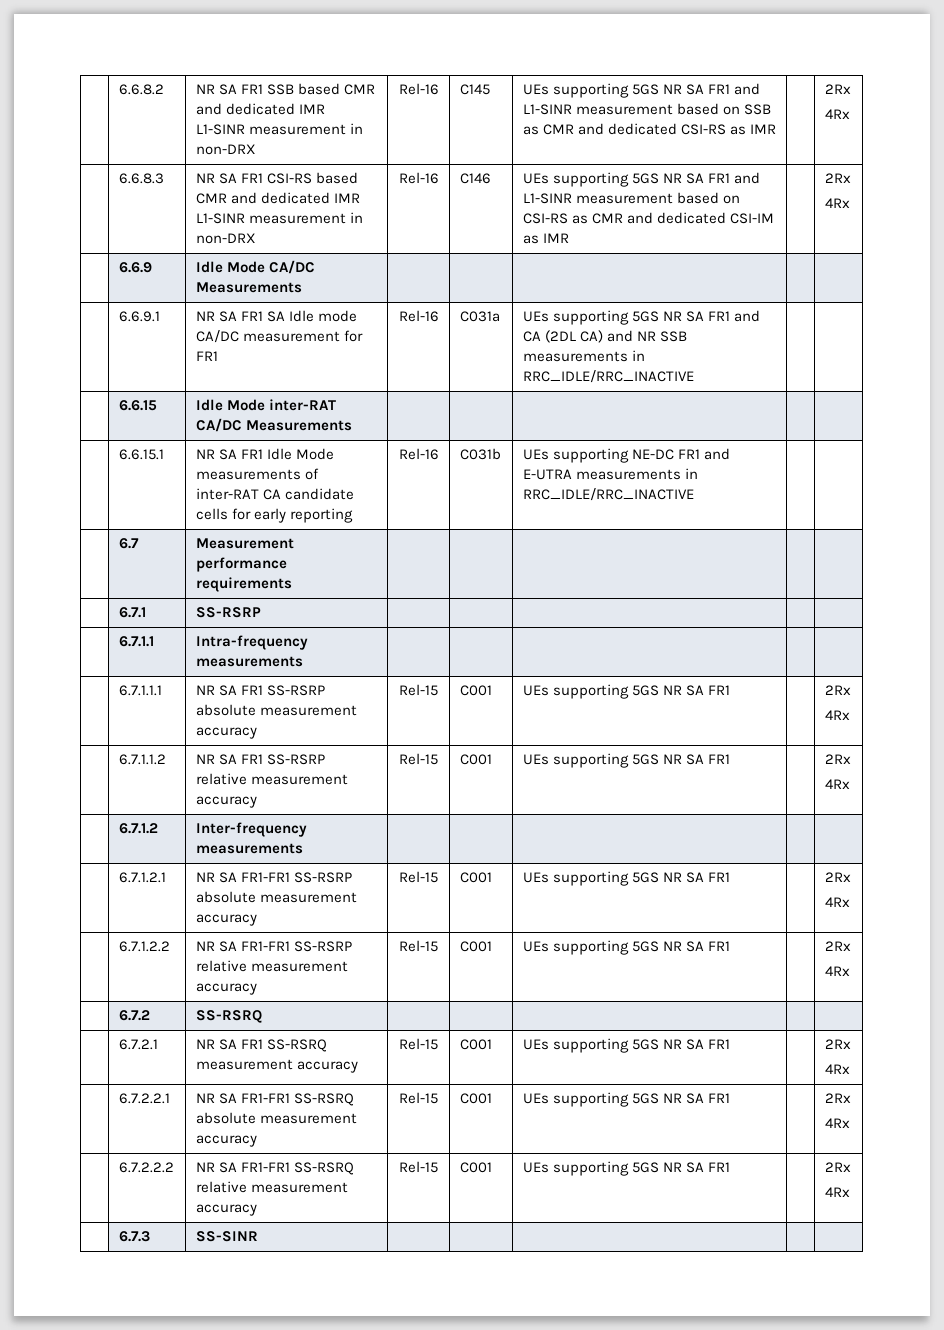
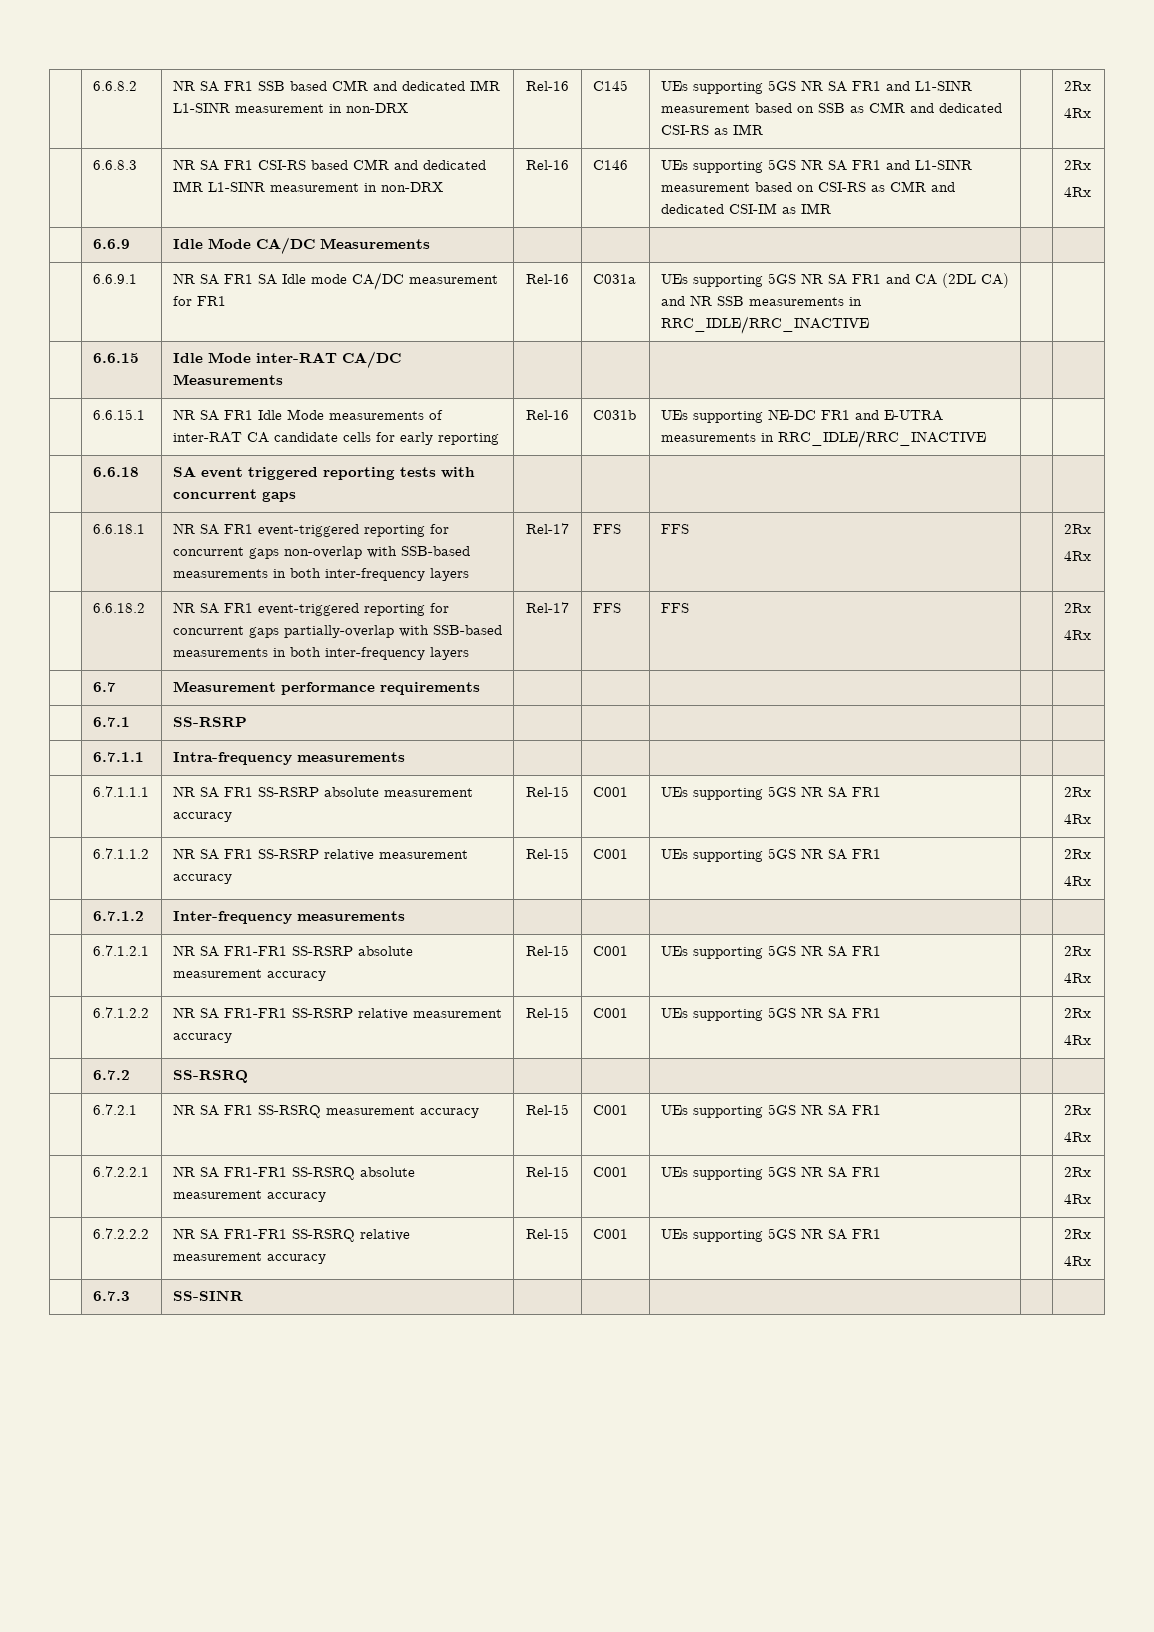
(694, 494) none -> [92,467,139,477] [172,466,475,480] [172,489,296,502] [92,524,145,534] [172,523,449,537] [172,546,470,559] [172,568,469,581] [526,523,569,534] [592,524,621,534] [660,524,689,534] [1063,524,1091,534] [1063,551,1091,561] [92,603,145,613] [172,602,449,616] [172,625,502,638] [172,647,469,660] [526,602,569,613] [592,603,621,613] [660,603,689,613] [1063,603,1091,613] [1063,630,1091,640] // | 6.6.18 | SA event triggered reporting tests with concurrent gaps | | | | | // | 6.6.18.1 | NR SA FR1 event-triggered reporting for concurrent gaps non-overlap with SSB-based measurements in both inter-frequency layers | Rel-17 | FFS | FFS | | 2Rx // 4Rx // | 6.6.18.2 | NR SA FR1 event-triggered reporting for concurrent gaps partially-overlap with SSB-based measurements in both inter-frequency layers | Rel-17 | FFS | FFS | | 2Rx // 4Rx

